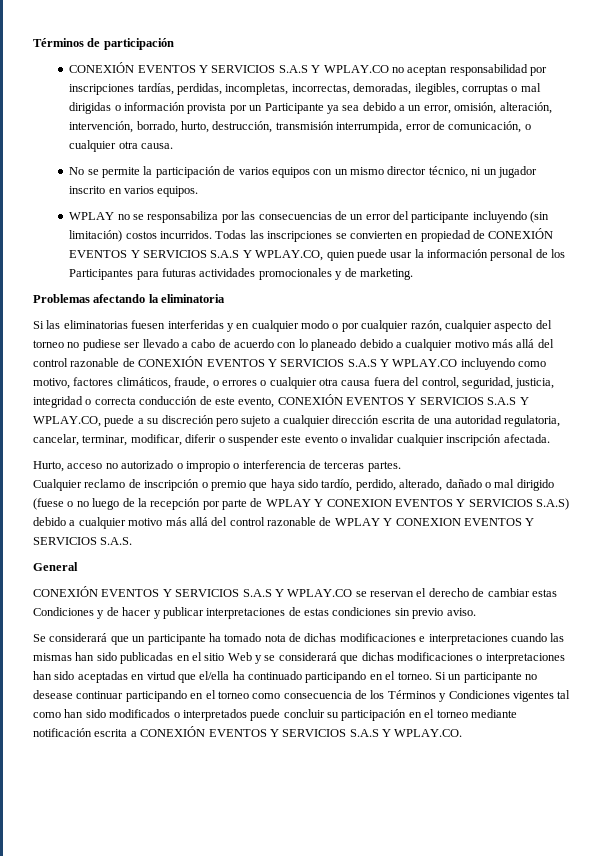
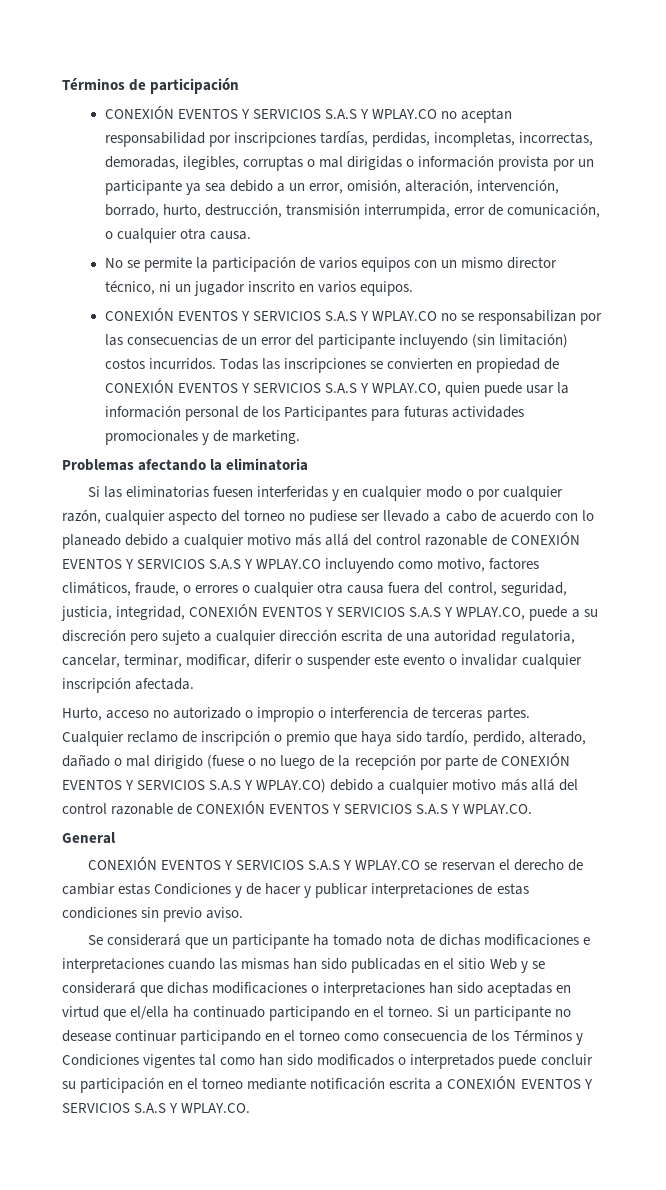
[264,103,324,114] Participante -> [104,180,182,195] participante
[69,212,115,220] WPLAY -> [104,308,438,321] CONEXIÓN EVENTOS Y SERVICIOS S.A.S Y WPLAY.CO
[147,211,219,223] responsabiliza -> [478,310,577,325] responsabilizan
[33,396,275,408] integridad o correcta conducción de este evento, -> [116,606,186,620] integridad,
[265,498,569,510] WPLAY Y CONEXION EVENTOS Y SERVICIOS S.A.S) -> [500,753,570,766] [62,779,327,793] CONEXIÓN EVENTOS Y SERVICIOS S.A.S Y WPLAY.CO)
[334,518,535,526] [33,537,133,545] WPLAY Y CONEXION EVENTOS Y SERVICIOS S.A.S. -> [196,801,533,814] CONEXIÓN EVENTOS Y SERVICIOS S.A.S Y WPLAY.CO.

